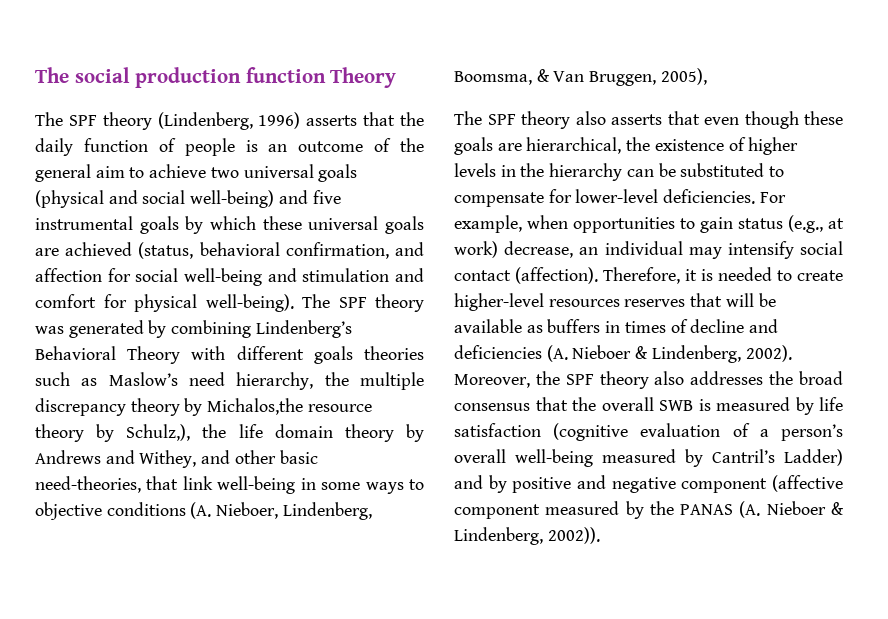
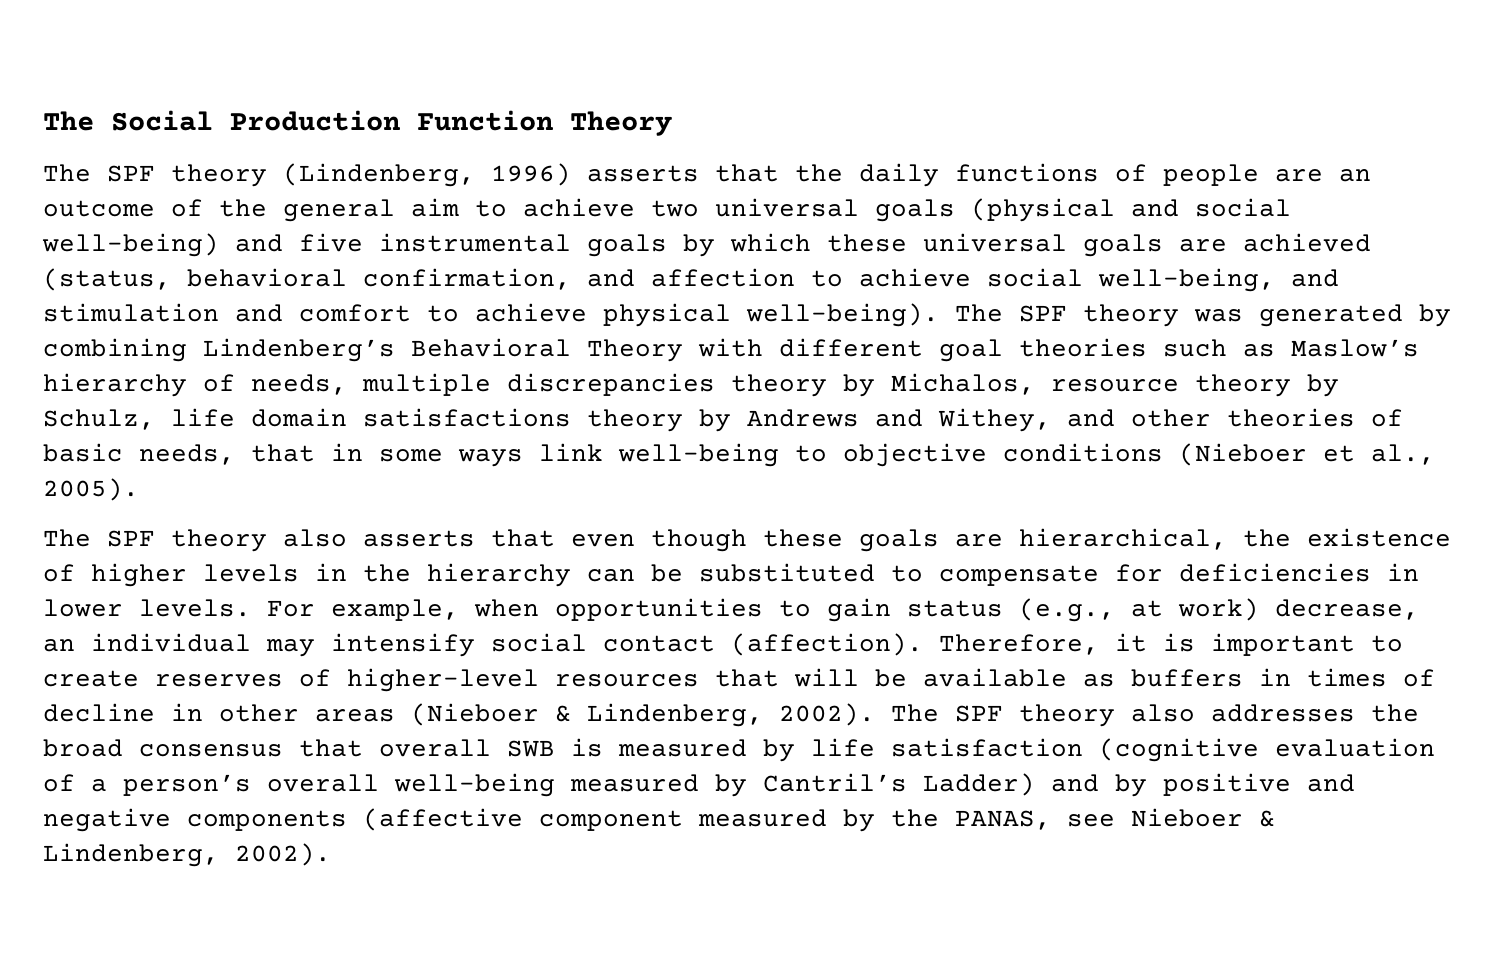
[35,67,326,88] The social production function -> [43,110,553,131] The Social Production Function
[83,138,148,152] function -> [955,163,1099,182] functions
[245,140,258,152] is -> [1275,169,1323,182] are
[107,268,262,286] for social well-being -> [811,268,1275,292] to achieve social well-being,
[103,294,127,308] for -> [427,303,587,322] to achieve
[313,346,353,364] goals -> [939,339,1003,362] goal
[189,372,424,390] [35,398,304,416] need hierarchy, the multiple discrepancy theory by Michalos,the -> [43,373,1035,397] hierarchy of needs, multiple discrepancies theory by Michalos,
[126,424,227,441] Schulz,), the -> [43,409,155,430] Schulz,
(333, 431) none -> [363,408,571,427] satisfactions
[279,450,318,464] [35,476,296,494] basic need-theories, that link well-being -> [1227,408,1403,427] [43,443,315,465] theories of basic needs, that
(404, 488) none -> [539,443,779,467] link well-being
[190,502,372,520] [454,68,707,86] (A. Nieboer, Lindenberg, Boomsma, & Van Bruggen, 2005), -> [1179,443,1435,466] [43,478,139,501] (Nieboer et al., 2005).
[575,189,756,204] lower-level deficiencies. -> [1179,563,1419,582] [43,599,251,617] deficiencies in lower levels.
[718,267,772,281] needed -> [1211,633,1355,656] important
(843, 275) none -> [155,669,331,687] reserves of
[624,299,686,307] reserves -> (699, 680) none
[749,319,779,333] [454,345,792,363] [454,371,560,388] and deficiencies (A. Nieboer & Lindenberg, 2002). Moreover, the -> [171,703,939,727] in other areas (Nieboer & Lindenberg, 2002). The
[572,397,596,411] the -> (363, 748) none
[681,478,768,493] component -> [187,810,347,831] components
[680,501,844,518] [454,527,600,545] PANAS (A. Nieboer & Lindenberg, 2002)). -> [955,808,1275,830] [43,843,331,867] PANAS, see Nieboer & Lindenberg, 2002).

